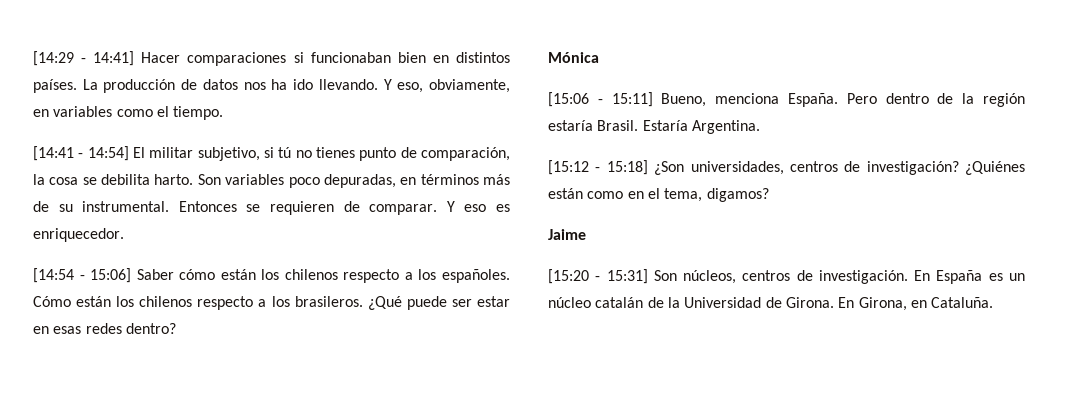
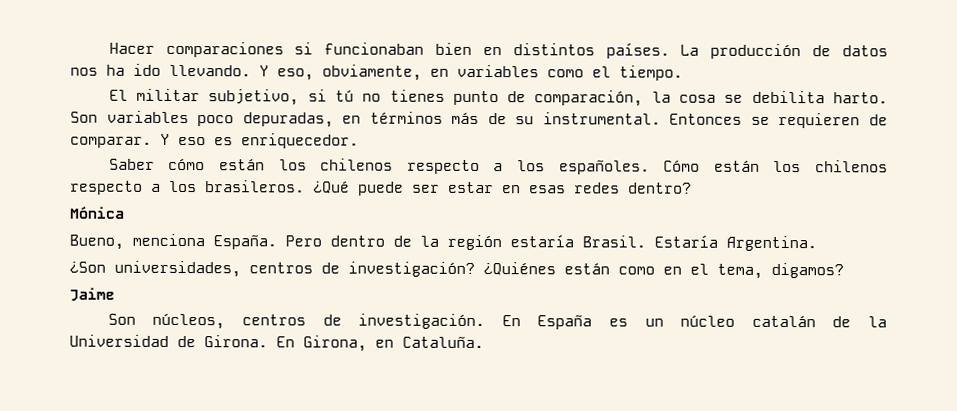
[33,51,135,66] [14:29 - 14:41] -> (108, 48) none
[33,146,129,161] [14:41 - 14:54] -> (683, 73) none
[33,268,132,283] [14:54 - 15:06] -> (359, 141) none
[548,92,653,107] [15:06 - 15:11] -> (124, 212) none
[548,160,648,175] [15:12 - 15:18] -> (817, 243) none
[548,269,648,284] [15:20 - 15:31] -> (115, 294) none

